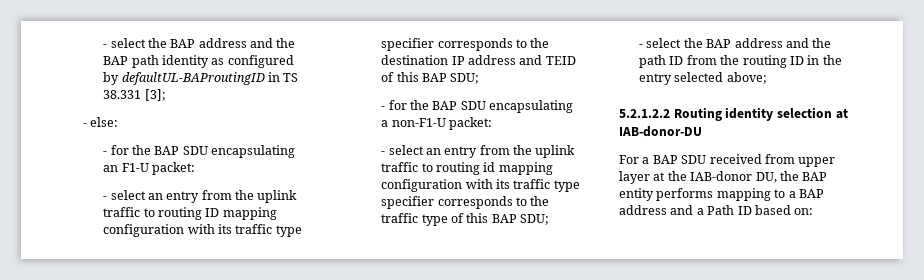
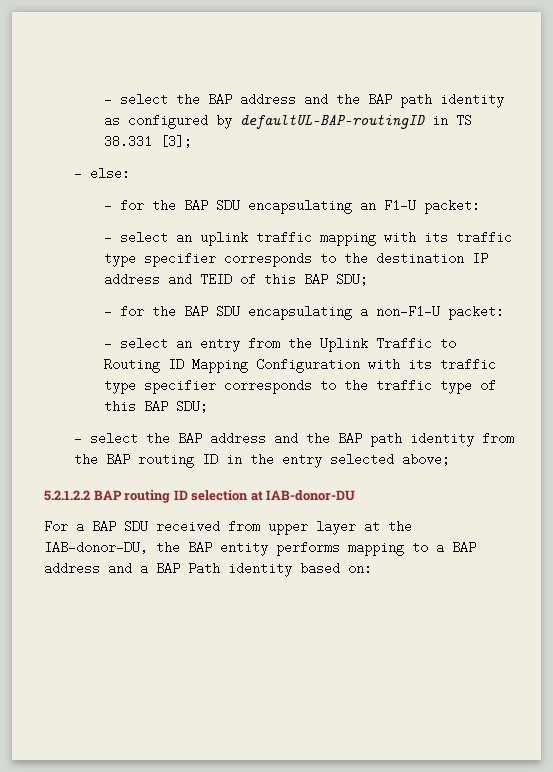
[121,72,265,85] defaultUL-BAProutingID -> [240,115,426,129] defaultUL-BAP-routingID
[166,190,298,203] [103,207,277,220] [103,224,185,237] entry from the uplink traffic to routing ID mapping configuration -> [200,231,377,246] uplink traffic mapping
[535,145,576,158] [381,162,553,175] [381,179,463,192] uplink traffic to routing id mapping configuration -> [320,337,457,352] [104,358,361,373] Uplink Traffic to Routing ID Mapping Configuration
[639,55,740,68] path ID from the -> [338,432,515,447] [74,453,131,466] BAP path identity from the BAP
[673,107,774,121] Routing identity -> [93,490,188,503] BAP routing ID
[690,171,777,183] IAB-donor DU, -> [44,541,148,554] IAB-donor-DU,
[707,205,752,215] Path ID -> [156,562,292,577] BAP Path identity

